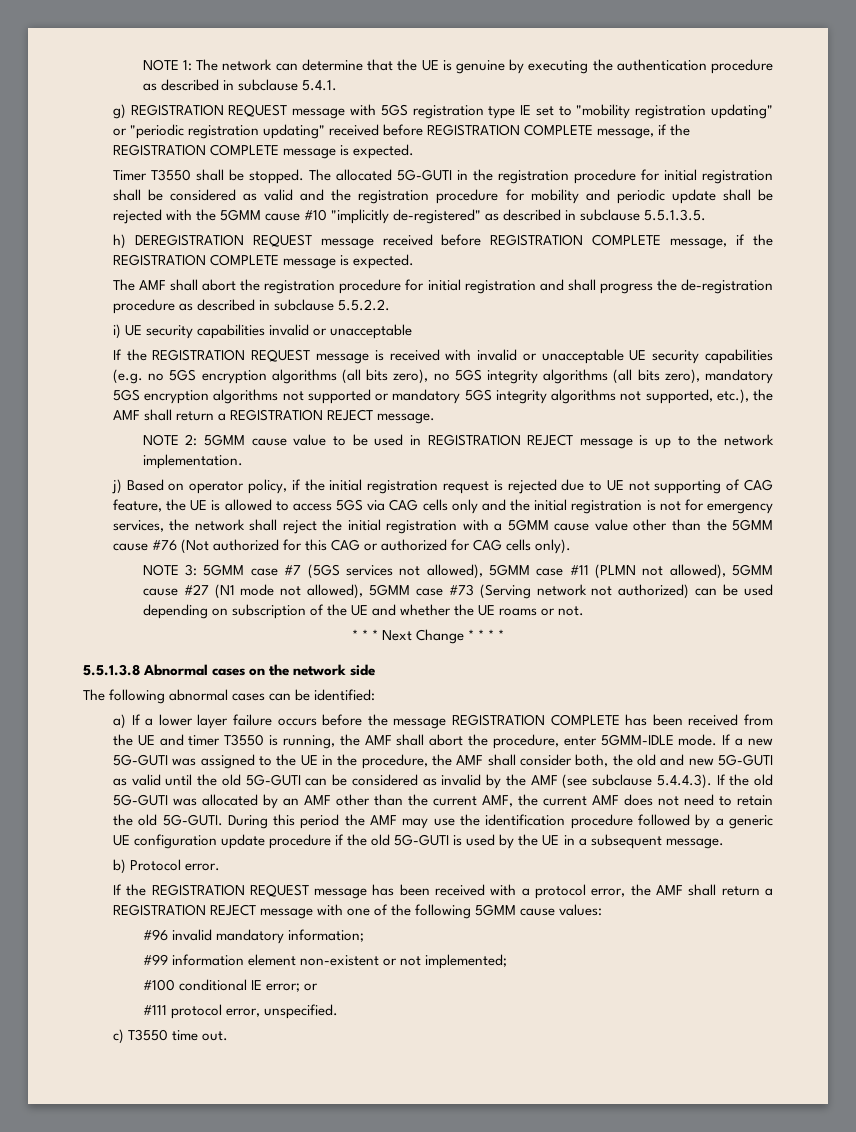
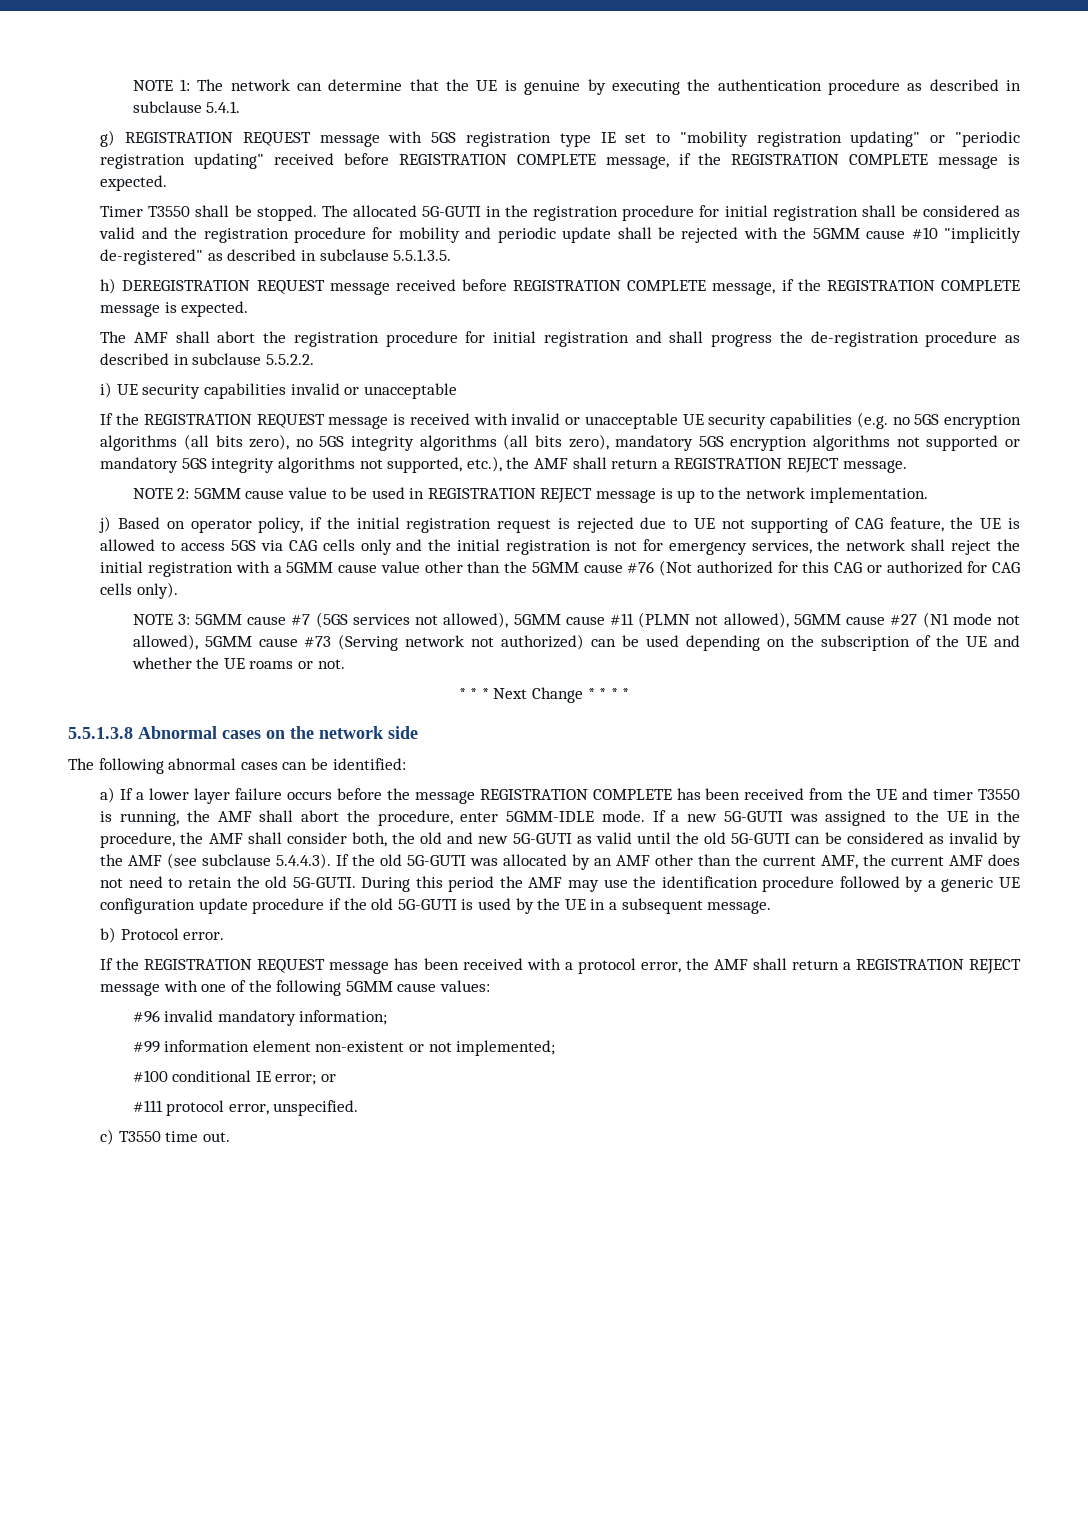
[250,568,278,576] case -> [247,616,287,625] cause
[536,568,564,576] case -> [565,616,605,625] cause
[415,588,443,596] case -> [258,638,298,647] cause
(228, 612) none -> [791,635,815,647] the

